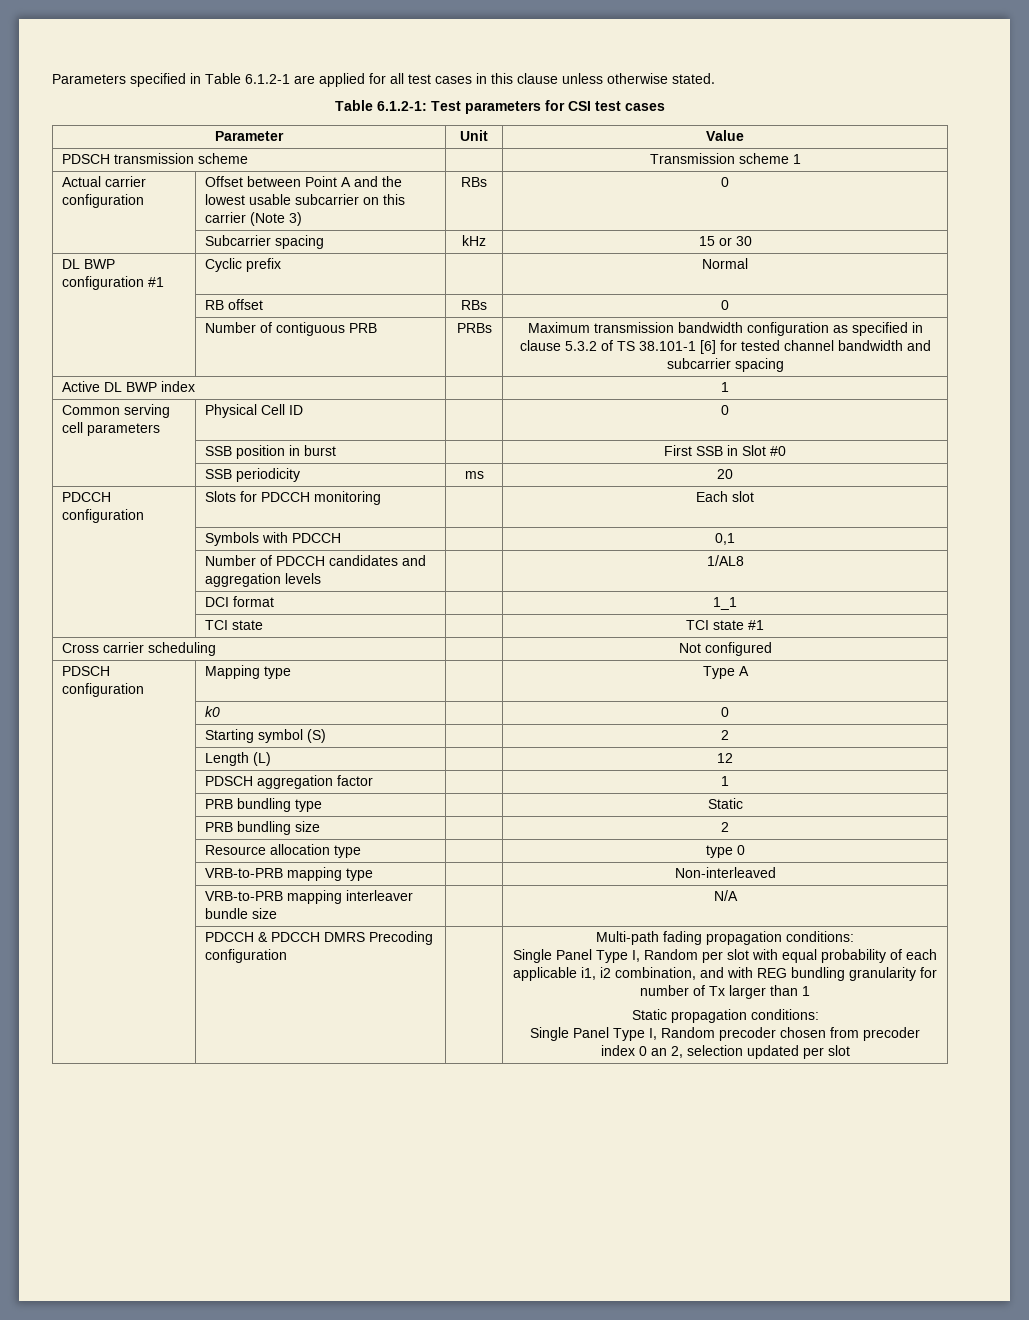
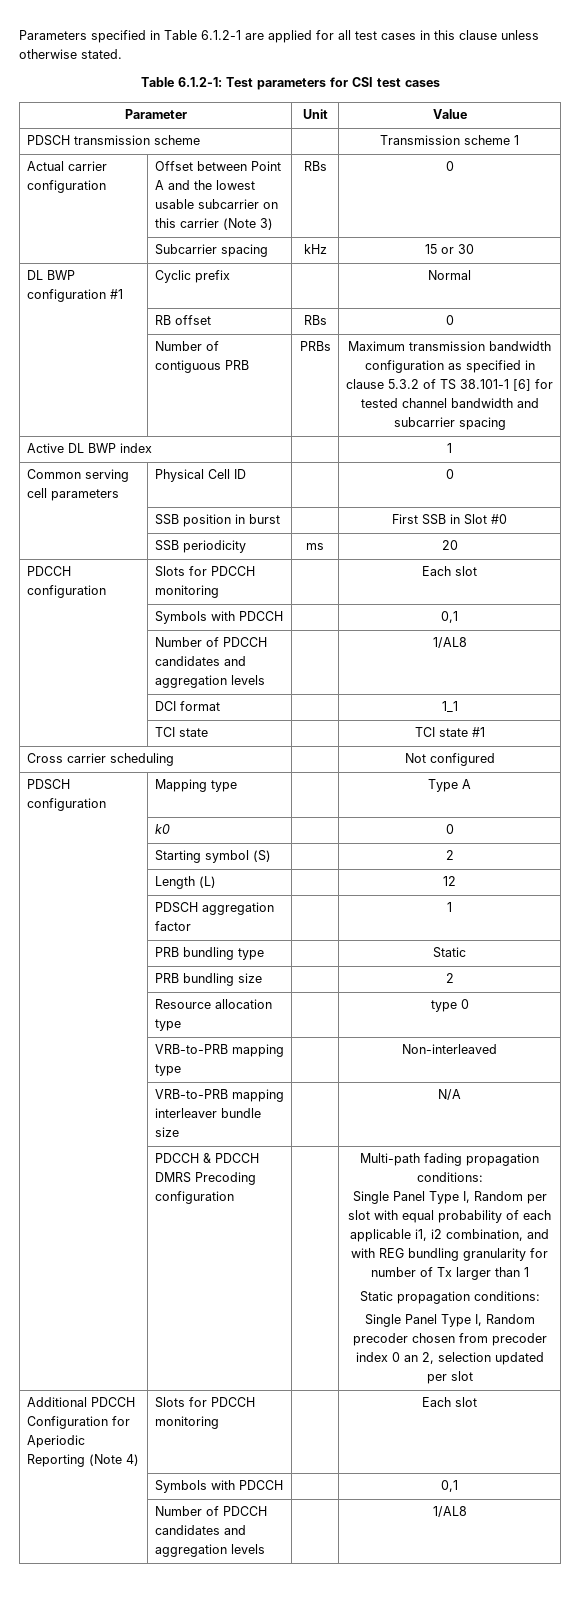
(850, 1050) none -> [26,1397,135,1407] [26,1416,130,1429] [26,1435,85,1448] [26,1454,139,1467] [154,1397,255,1408] [154,1416,219,1429] [422,1397,477,1407] [154,1480,283,1493] [441,1480,458,1492] [154,1506,267,1516] [154,1525,246,1535] [154,1544,265,1557] [432,1506,467,1517] // Additional PDCCH Configuration for Aperiodic Reporting (Note 4) | Slots for PDCCH monitoring | | Each slot // | Symbols with PDCCH | | 0,1 // | Number of PDCCH candidates and aggregation levels | | 1/AL8

